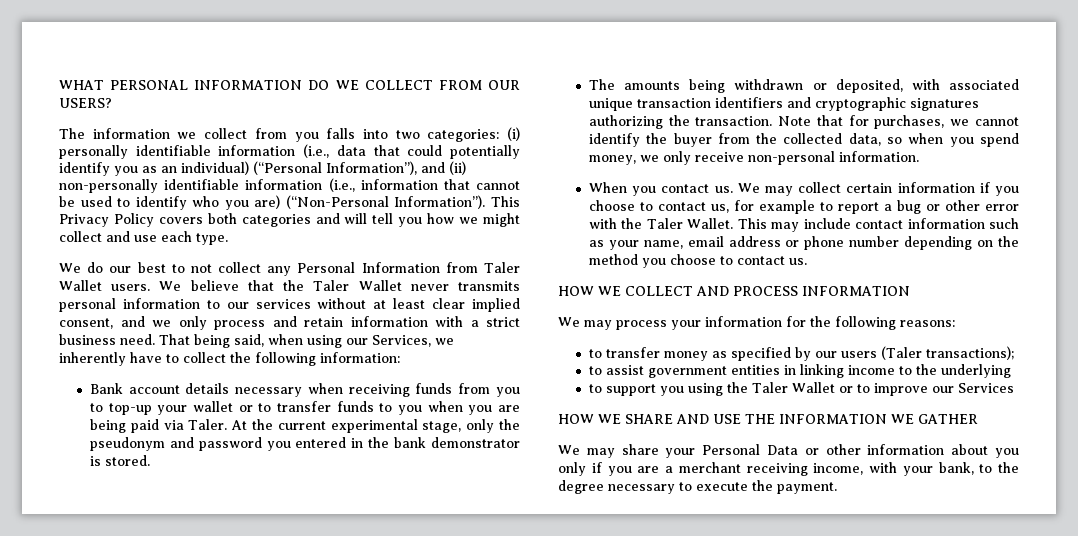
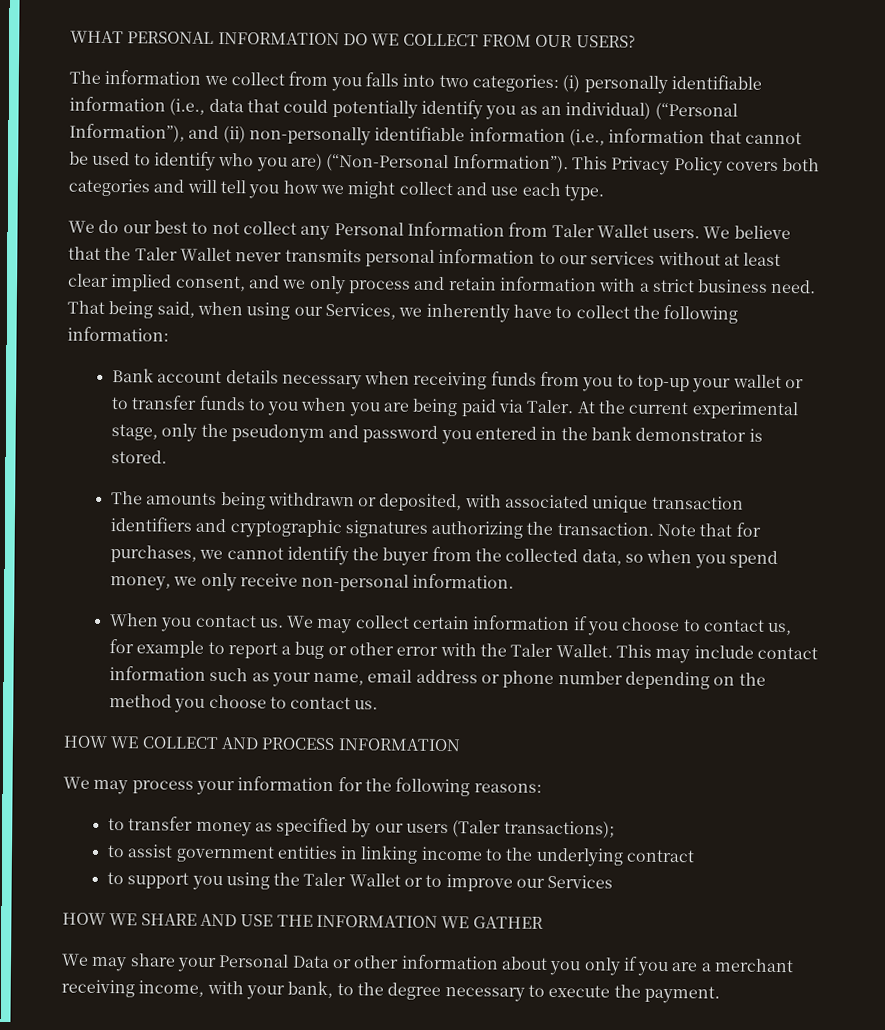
(1011, 371) none -> [626,849,696,863] contract

